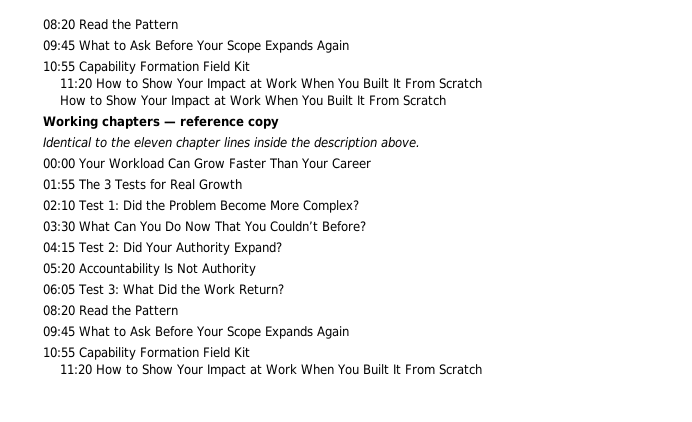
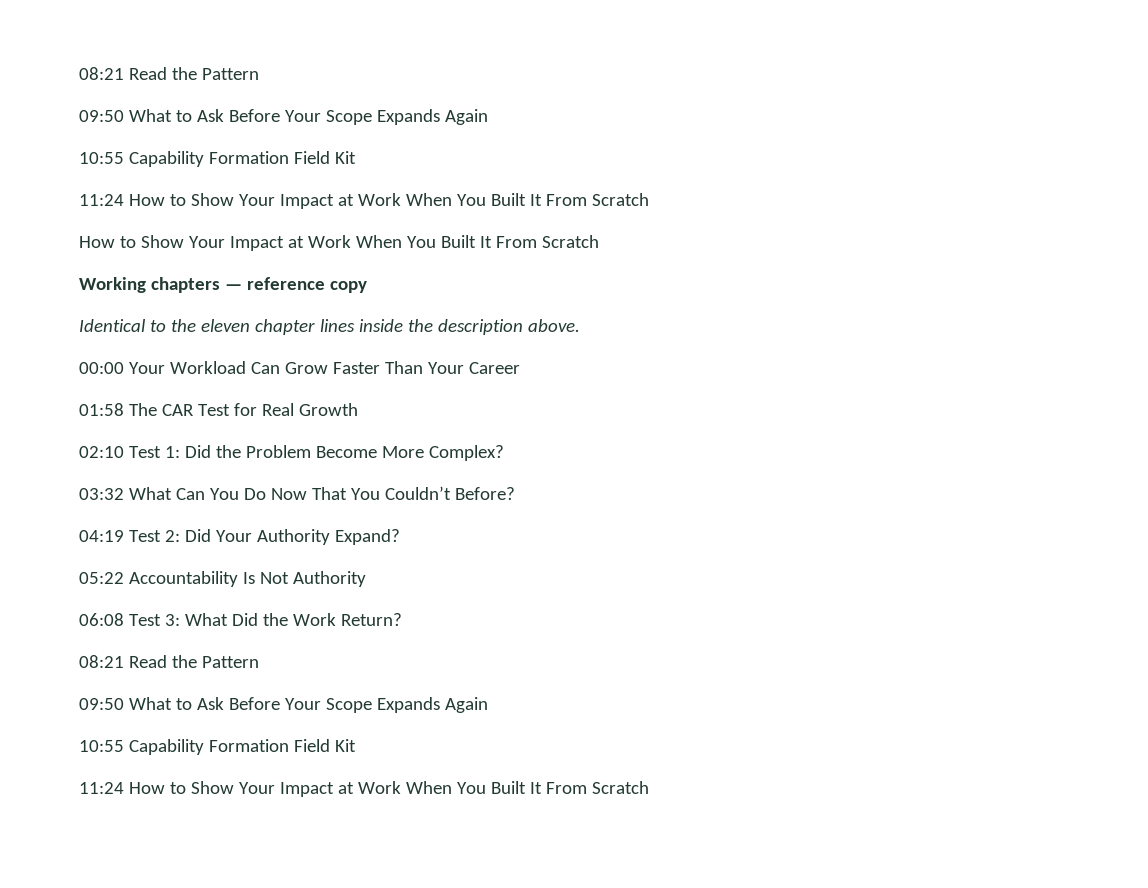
[43,19,178,30] [43,40,75,51] 08:20 Read the Pattern // 09:45 -> [79,67,259,80] [79,110,124,122] 08:21 Read the Pattern // 09:50
[60,78,93,89] 11:20 -> [79,194,124,206] 11:24
[43,179,146,190] 01:55 The 3 Tests -> [79,403,230,416] 01:58 The CAR Test
[43,221,75,232] 03:30 -> [79,488,124,500] 03:32
[43,242,75,253] 04:15 -> [79,530,124,542] 04:19
[43,263,75,274] 05:20 -> [79,572,124,584] 05:22
[43,284,75,295] 06:05 -> [79,613,124,626] 06:08
[43,305,178,316] [43,326,75,337] 08:20 Read the Pattern // 09:45 -> [79,655,259,668] [79,698,124,710] 08:21 Read the Pattern // 09:50
[60,364,93,375] 11:20 -> [79,782,124,794] 11:24

